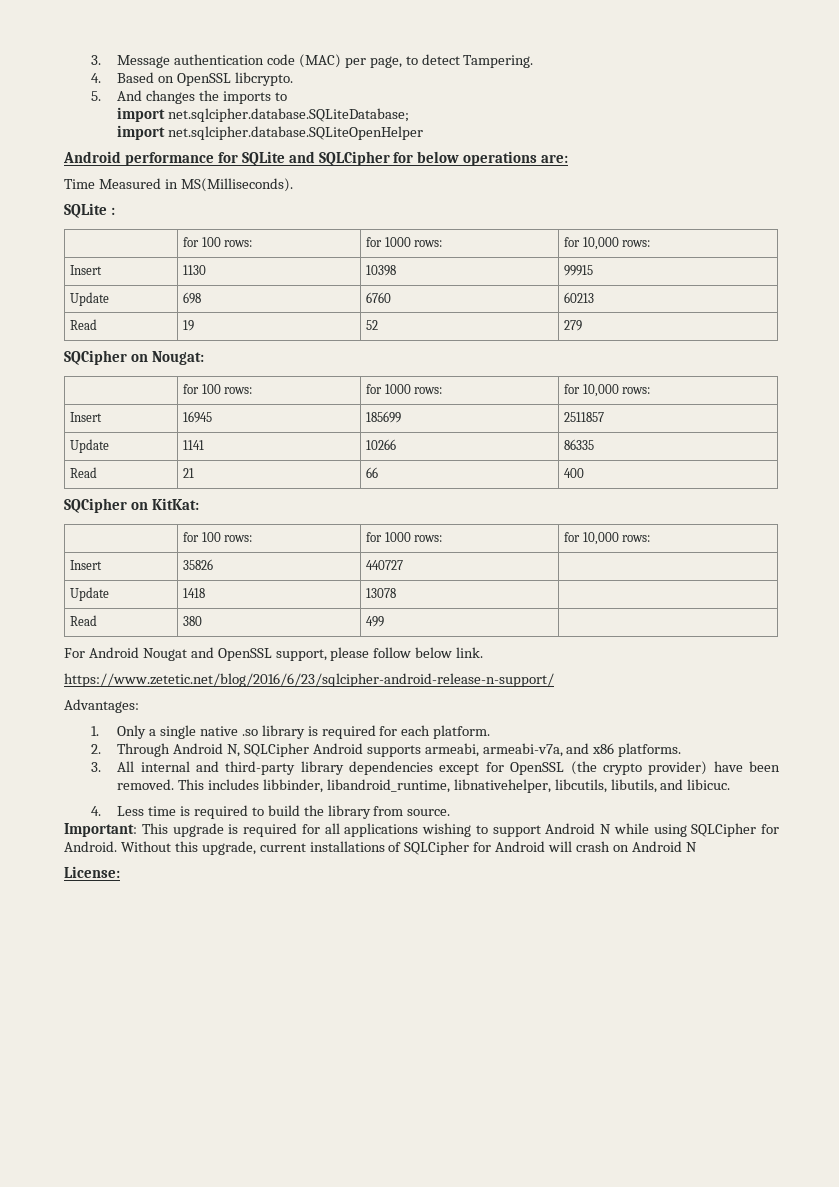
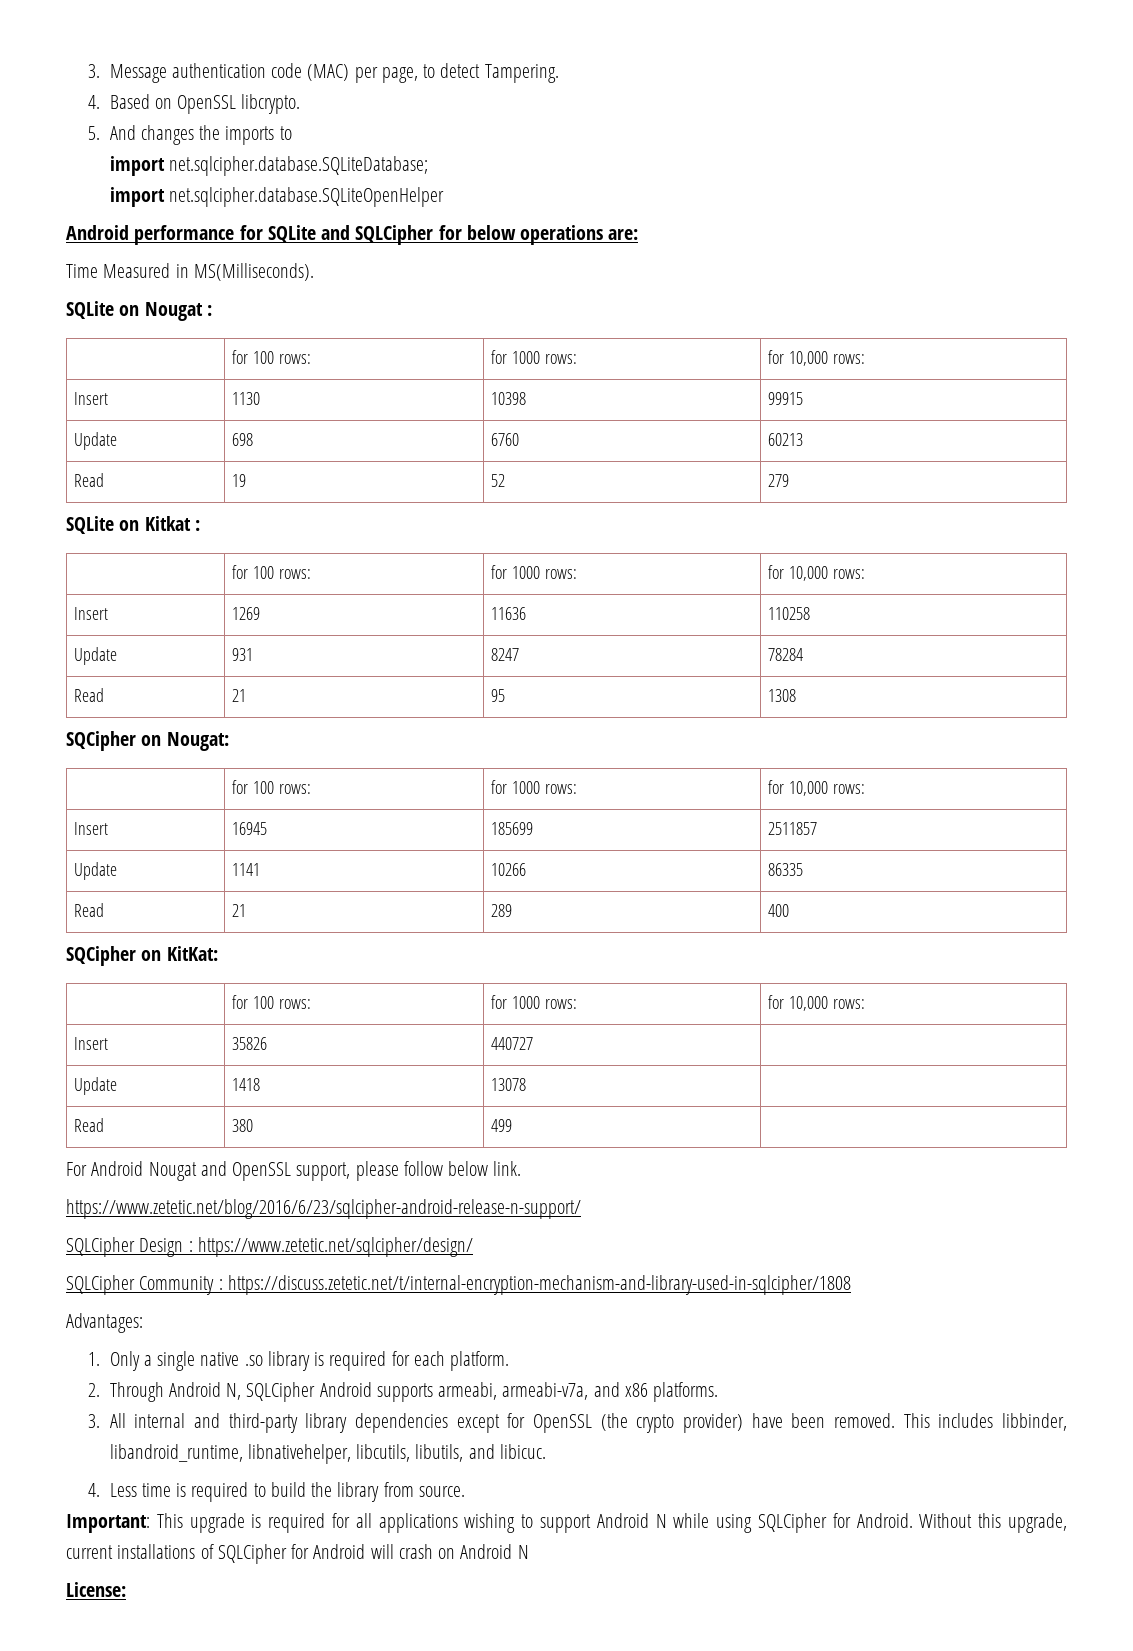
(107, 210) none -> [119,302,203,321] on Nougat
(583, 325) none -> [66,516,200,534] [232,565,311,579] [491,565,577,579] [768,565,865,581] [74,607,109,620] [232,607,261,620] [491,607,527,620] [768,607,811,620] [74,647,118,665] [232,648,254,661] [491,648,520,661] [768,648,804,661] [74,688,105,702] [232,689,247,702] [491,689,506,702] [768,689,797,702] // SQLite on Kitkat : // | for 100 rows: | for 1000 rows: | for 10,000 rows: // Insert | 1269 | 11636 | 110258 // Update | 931 | 8247 | 78284 // Read | 21 | 95 | 1308
[366,467,379,478] 66 -> [491,904,513,917] 289
(554, 680) none -> [66,1237,473,1257] [66,1275,851,1295] // SQLCipher Design : https://www.zetetic.net/sqlcipher/design/ // SQLCipher Community : https://discuss.zetetic.net/t/internal-encryption-mechanism-and-library-used-in-sqlcipher/1808

